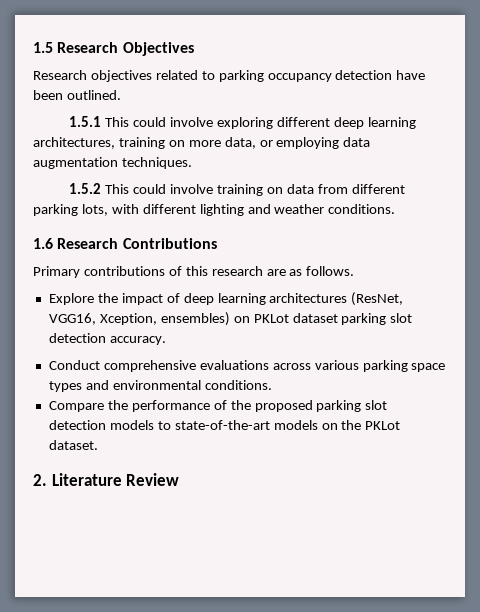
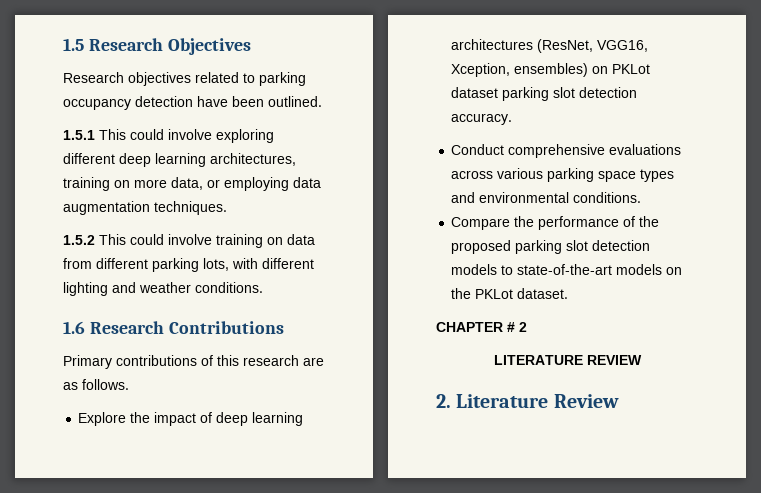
(98, 445) none -> [436,322,527,332] [493,355,642,365] // CHAPTER # 2 // LITERATURE REVIEW

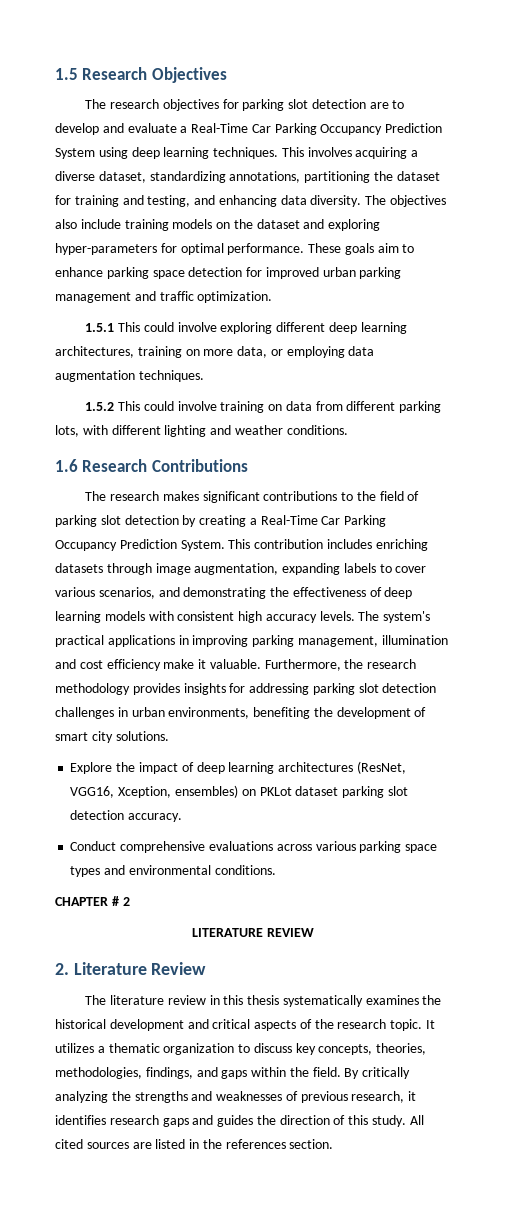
[63,72,306,86] [63,96,322,110] Research objectives related to parking occupancy detection have been outlined. -> [85,99,405,111] [55,123,443,135] [55,147,419,159] [55,171,440,183] [55,195,447,207] [55,219,381,231] [55,243,415,255] [55,267,402,279] [55,291,273,303] The research objectives for parking slot detection are to develop and evaluate a Real-Time Car Parking Occupancy Prediction System using deep learning techniques. This involves acquiring a diverse dataset, standardizing annotations, partitioning the dataset for training and testing, and enhancing data diversity. The objectives also include training models on the dataset and exploring hyper-parameters for optimal performance. These goals aim to enhance parking space detection for improved urban parking management and traffic optimization.
[63,355,324,369] [63,379,129,390] Primary contributions of this research are as follows. -> [85,491,420,503] [55,515,387,527] [55,539,428,551] [55,563,427,575] [55,587,413,599] [55,611,431,623] [55,635,448,647] [55,659,417,671] [55,683,437,695] [55,707,427,719] [55,731,169,743] The research makes significant contributions to the field of parking slot detection by creating a Real-Time Car Parking Occupancy Prediction System. This contribution includes enriching datasets through image augmentation, expanding labels to cover various scenarios, and demonstrating the effectiveness of deep learning models with consistent high accuracy levels. The system's practical applications in improving parking management, illumination and cost efficiency make it valuable. Furthermore, the research methodology provides insights for addressing parking slot detection challenges in urban environments, benefiting the development of smart city solutions.
[451,216,660,230] [451,240,651,254] [451,264,683,275] [451,288,569,299] // Compare the performance of the proposed parking slot detection models to state-of-the-art models on the PKLot dataset. -> (276, 870) none
(619, 401) none -> [85,995,442,1007] [55,1019,436,1031] [55,1043,427,1055] [55,1067,411,1079] [55,1091,417,1103] [55,1115,424,1127] [55,1139,334,1149] // The literature review in this thesis systematically examines the historical development and critical aspects of the research topic. It utilizes a thematic organization to discuss key concepts, theories, methodologies, findings, and gaps within the field. By critically analyzing the strengths and weaknesses of previous research, it identifies research gaps and guides the direction of this study. All cited sources are listed in the references section.

